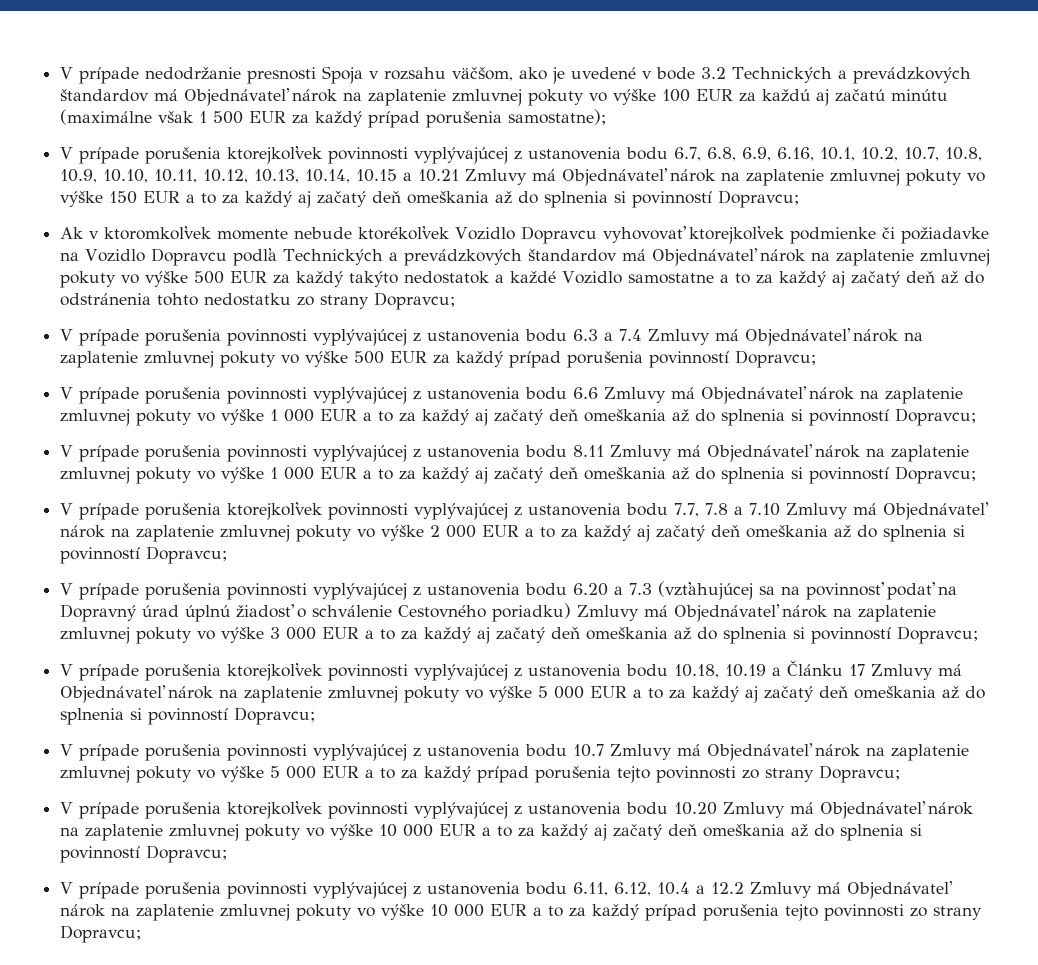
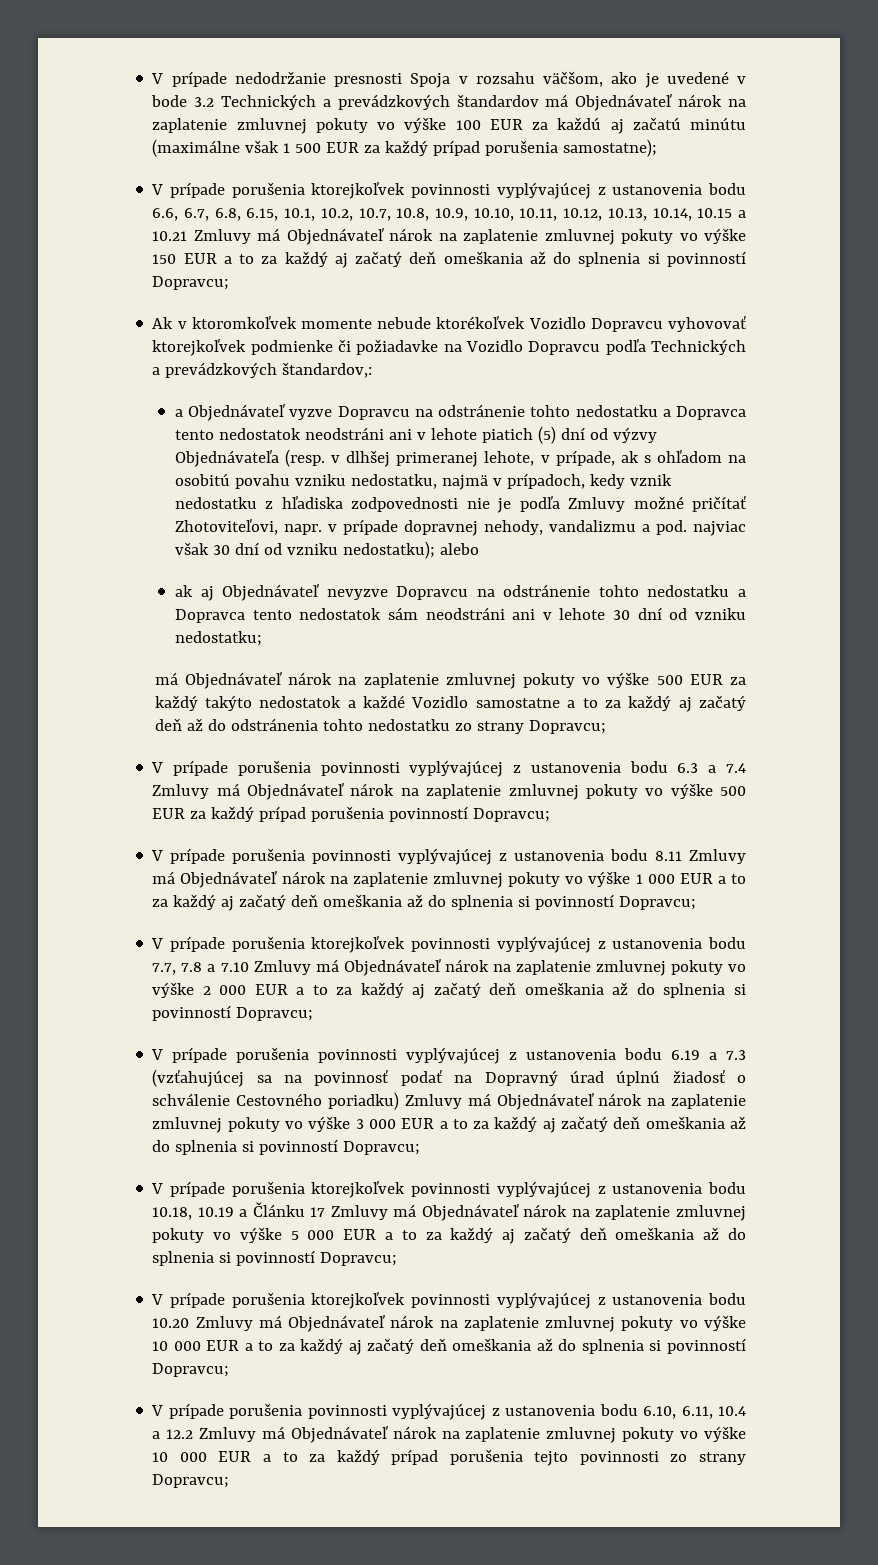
(669, 153) none -> [152,208,179,221] 6.6,
[742,147,815,161] 6.9, 6.16, -> [246,208,279,221] 6.15,
[528,249,618,262] štandardov -> [282,362,373,378] [174,403,747,421] [174,426,657,444] [174,449,746,467] [174,473,672,490] [174,495,748,513] [174,518,746,536] [174,541,479,559] [174,583,747,601] [174,607,746,623] [174,631,262,646] štandardov,: // a Objednávateľ vyzve Dopravcu na odstránenie tohto nedostatku a Dopravca tento nedostatok neodstráni ani v lehote piatich (5) dní od výzvy Objednávateľa (resp. v dlhšej primeranej lehote, v prípade, ak s ohľadom na osobitú povahu vzniku nedostatku, najmä v prípadoch, kedy vznik nedostatku z hľadiska zodpovednosti nie je podľa Zmluvy možné pričítať Zhotoviteľovi, napr. v prípade dopravnej nehody, vandalizmu a pod. najviac však 30 dní od vzniku nedostatku); alebo // ak aj Objednávateľ nevyzve Dopravcu na odstránenie tohto nedostatku a Dopravca tento nedostatok sám neodstráni ani v lehote 30 dní od vzniku nedostatku; //
[60,386,964,404] [60,408,977,426] // V prípade porušenia povinnosti vyplývajúcej z ustanovenia bodu 6.6 Zmluvy má Objednávateľ nárok na zaplatenie zmluvnej pokuty vo výške 1 000 EUR a to za každý aj začatý deň omeškania až do splnenia si povinností Dopravcu; -> (551, 815) none
[573,583,609,596] 6.20 -> [671,1050,701,1060] 6.19
[60,743,970,761] [60,765,901,783] // V prípade porušenia povinnosti vyplývajúcej z ustanovenia bodu 10.7 Zmluvy má Objednávateľ nárok na zaplatenie zmluvnej pokuty vo výške 5 000 EUR a to za každý prípad porušenia tejto povinnosti zo strany Dopravcu; -> (398, 1259) none
[573,882,652,896] 6.11, 6.12, -> [643,1406,713,1419] 6.10, 6.11,

